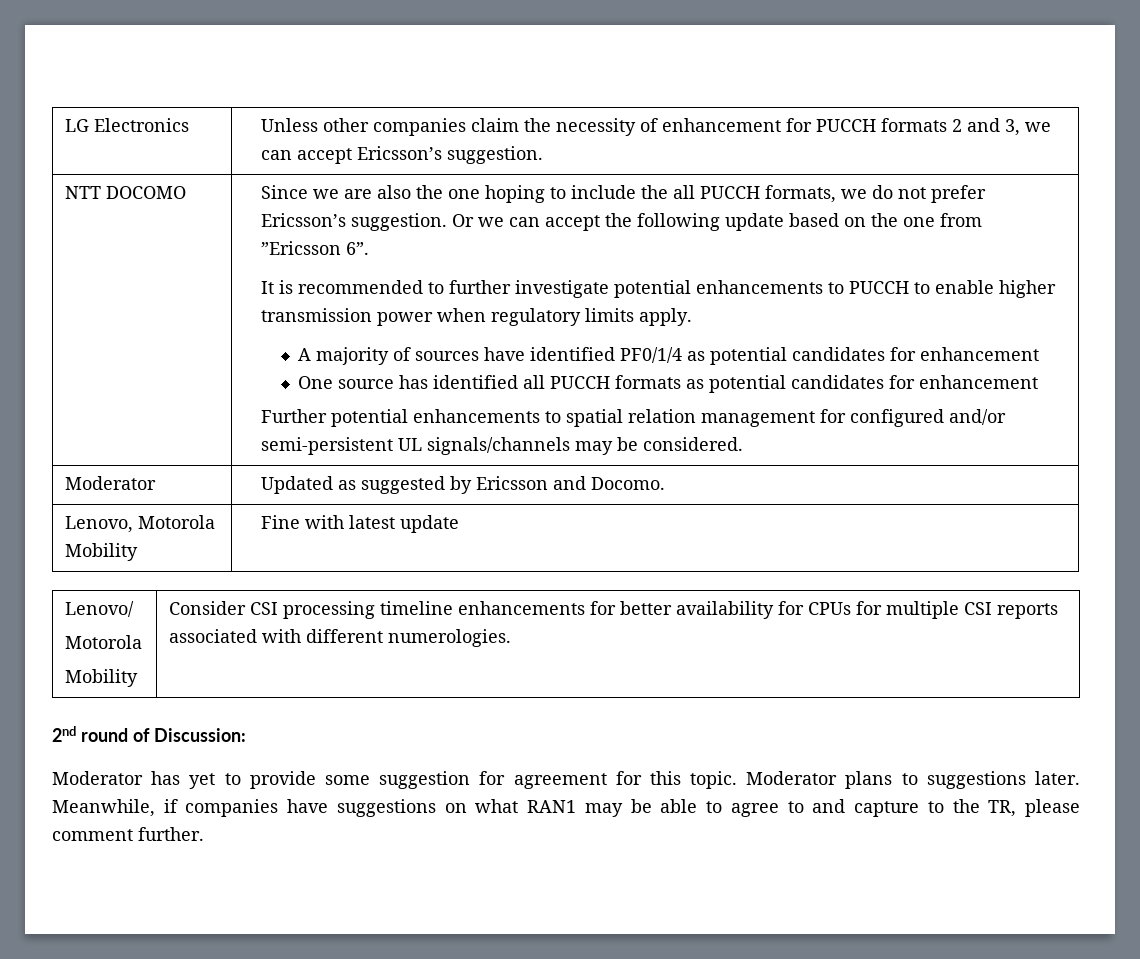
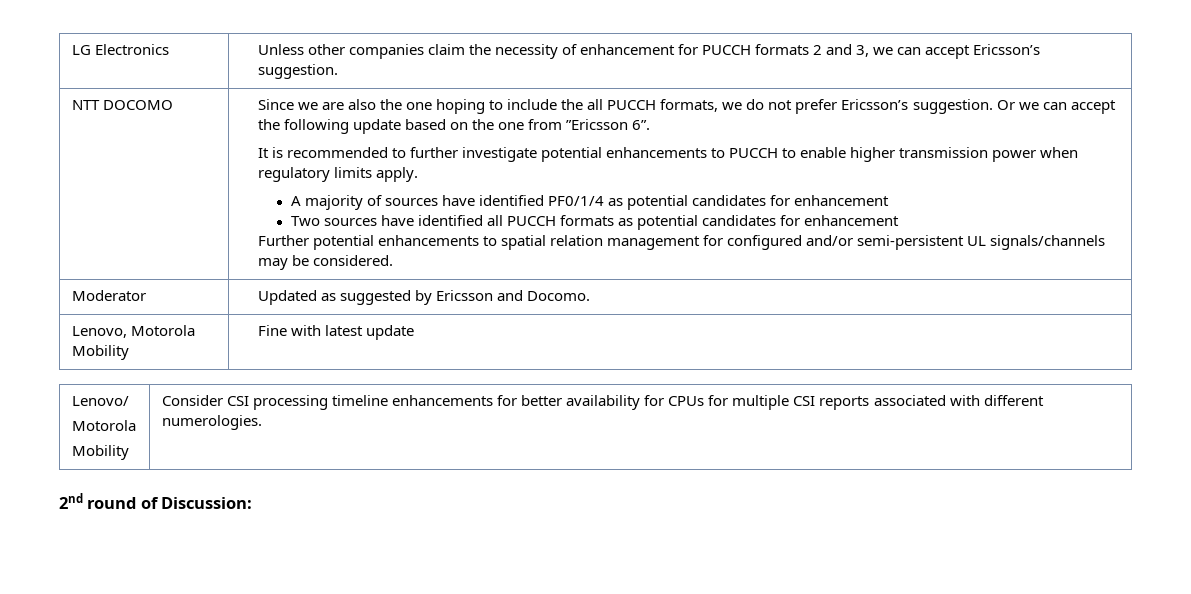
[298,375,429,389] One source has -> [290,215,415,226] Two sources have
[52,771,1080,789] [52,799,1080,817] [52,827,204,841] // Moderator has yet to provide some suggestion for agreement for this topic. Moderator plans to suggestions later. Meanwhile, if companies have suggestions on what RAN1 may be able to agree to and capture to the TR, please comment further. -> (253, 503) none

